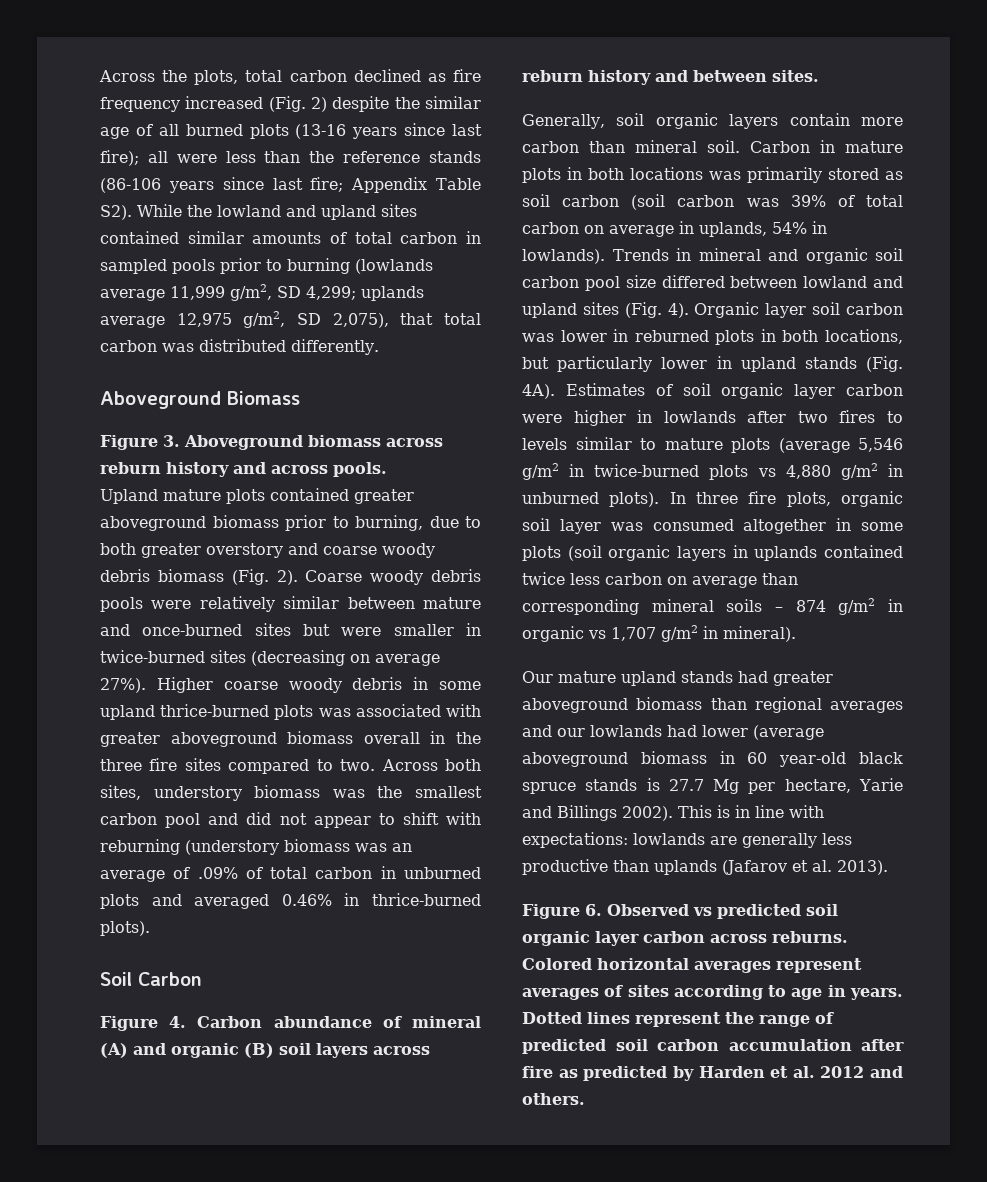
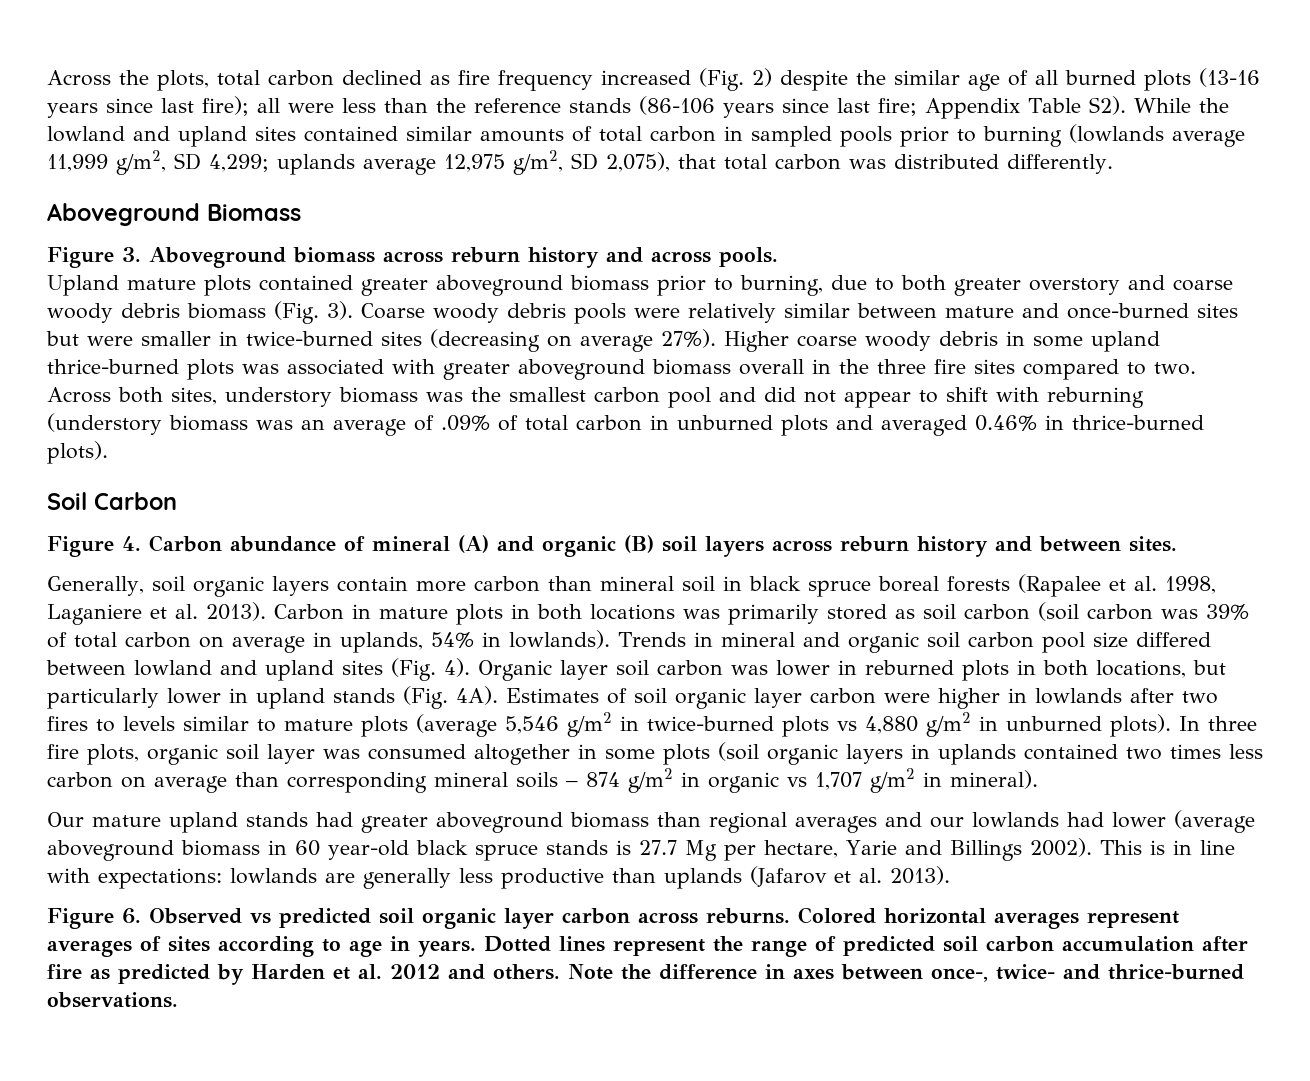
[276,570,298,585] 2). -> [327,301,353,320] 3).
[707,140,740,153] soil. -> [681,574,1216,597] [47,602,266,625] soil in black spruce boreal forests (Rapalee et al. 1998, Laganiere et al. 2013).
[522,572,565,585] twice -> [1126,744,1221,760] two times
(585, 1099) none -> [568,964,1244,982] [47,992,178,1008] Note the difference in axes between once-, twice- and thrice-burned observations.

